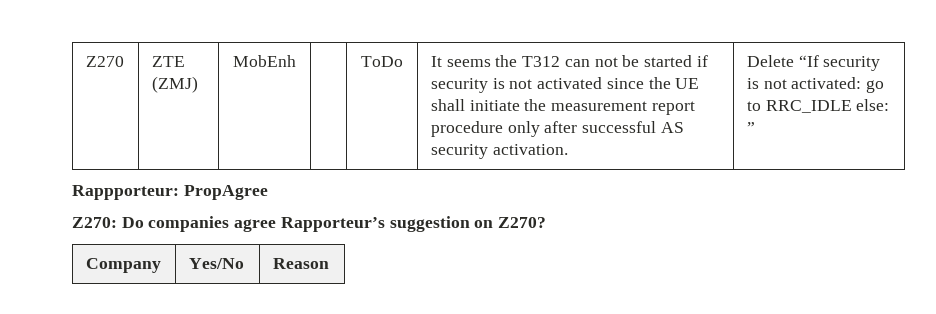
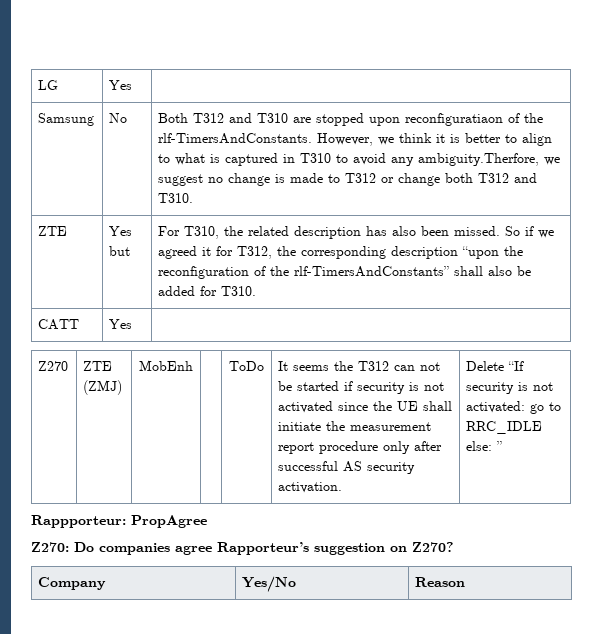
(85, 61) none -> [38,80,59,90] [109,80,133,90] [38,113,95,126] [109,113,128,123] [158,113,544,126] [158,133,553,146] [158,153,561,166] [158,173,538,186] [158,193,194,203] [38,226,68,236] [109,226,133,236] [109,246,131,256] [158,226,555,239] [158,246,524,259] [158,266,532,279] [158,286,257,296] [38,319,80,330] [109,319,133,329] LG | Yes | // Samsung | No | Both T312 and T310 are stopped upon reconfiguratiaon of the rlf-TimersAndConstants. However, we think it is better to align to what is captured in T310 to avoid any ambiguity.Therfore, we suggest no change is made to T312 or change both T312 and T310. // ZTE | Yes but | For T310, the related description has also been missed. So if we agreed it for T312, the corresponding description “upon the reconfiguration of the rlf-TimersAndConstants” shall also be added for T310. // CATT | Yes | //

